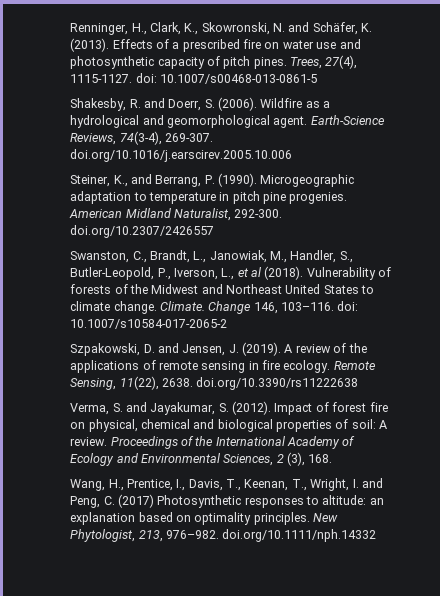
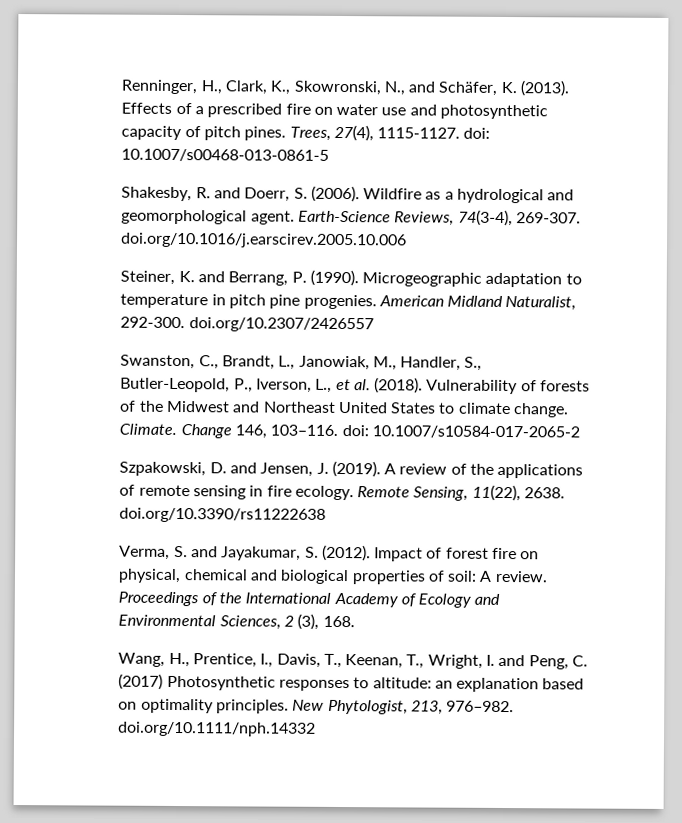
[273,23,286,32] N. -> [383,81,406,96] N.,
[113,175,128,187] K., -> [178,271,195,283] K.
[251,267,263,277] al -> [353,379,371,391] al.

